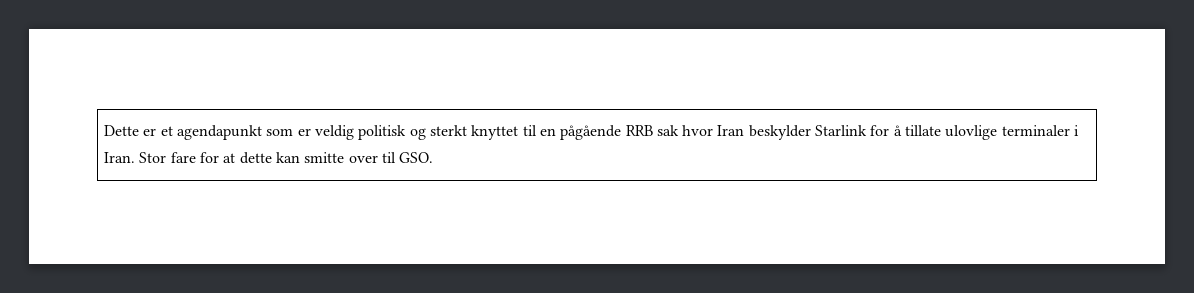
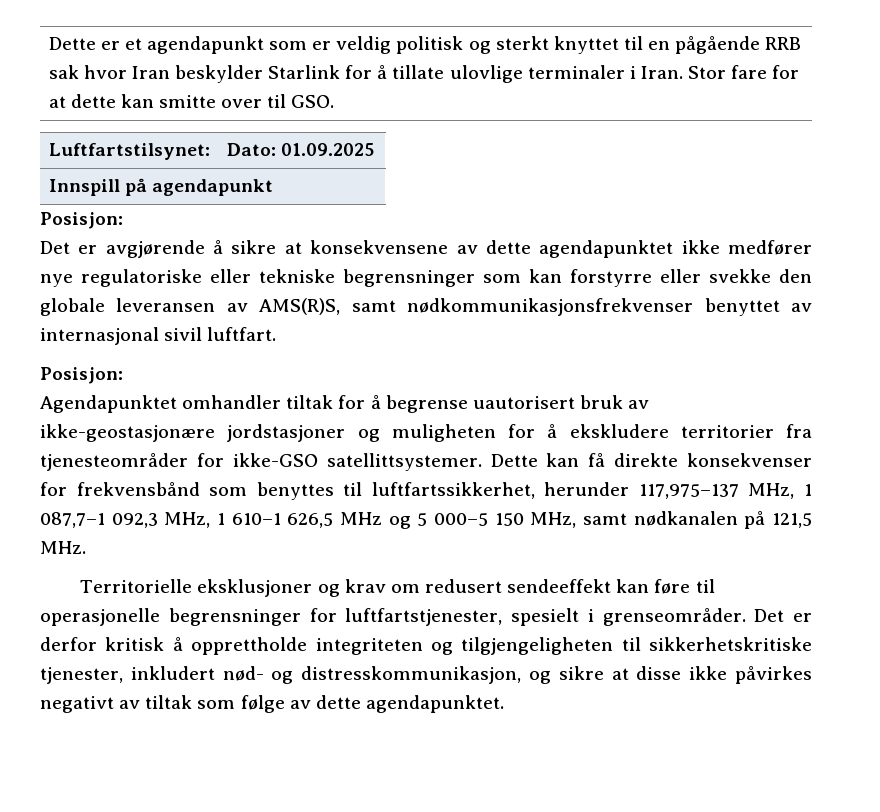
(434, 157) none -> [48,143,210,160] [226,143,374,156] [48,178,273,196] [40,212,123,229] [40,240,813,258] [40,269,812,287] [40,298,813,316] [40,327,277,345] [40,367,123,384] [40,395,650,413] [40,424,812,442] [40,453,812,471] [40,482,812,500] [40,511,812,529] [40,541,86,554] [80,579,715,597] [40,608,812,626] [40,637,812,655] [40,666,812,684] [40,695,504,713] // Luftfartstilsynet: | Dato: 01.09.2025 // Innspill på agendapunkt // Posisjon: // Det er avgjørende å sikre at konsekvensene av dette agendapunktet ikke medfører nye regulatoriske eller tekniske begrensninger som kan forstyrre eller svekke den globale leveransen av AMS(R)S, samt nødkommunikasjonsfrekvenser benyttet av internasjonal sivil luftfart. // Posisjon: // Agendapunktet omhandler tiltak for å begrense uautorisert bruk av ikke-geostasjonære jordstasjoner og muligheten for å ekskludere territorier fra tjenesteområder for ikke-GSO satellittsystemer. Dette kan få direkte konsekvenser for frekvensbånd som benyttes til luftfartssikkerhet, herunder 117,975–137 MHz, 1 087,7–1 092,3 MHz, 1 610–1 626,5 MHz og 5 000–5 150 MHz, samt nødkanalen på 121,5 MHz. // Territorielle eksklusjoner og krav om redusert sendeeffekt kan føre til operasjonelle begrensninger for luftfartstjenester, spesielt i grenseområder. Det er derfor kritisk å opprettholde integriteten og tilgjengeligheten til sikkerhetskritiske tjenester, inkludert nød- og distresskommunikasjon, og sikre at disse ikke påvirkes negativt av tiltak som følge av dette agendapunktet.

